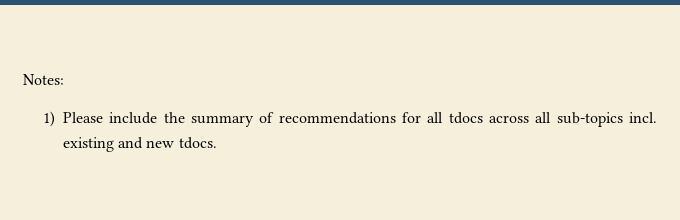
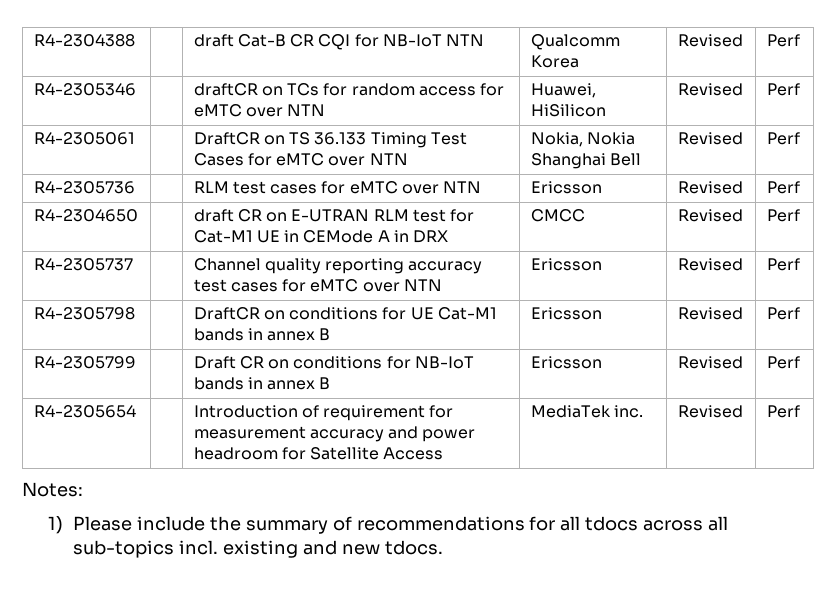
(23, 79) none -> [33,34,135,47] [193,34,485,50] [530,34,620,50] [530,55,579,68] [677,34,743,47] [766,34,800,47] [33,83,136,96] [193,83,505,96] [193,104,326,117] [530,83,596,98] [530,104,606,117] [677,83,743,96] [766,83,800,96] [33,132,135,145] [193,132,468,148] [193,153,408,166] [530,132,635,147] [530,153,641,169] [677,132,743,145] [766,132,800,145] [33,181,135,194] [193,181,482,194] [530,181,602,194] [677,181,743,194] [766,181,800,194] [33,209,138,222] [193,209,475,222] [193,230,449,243] [530,209,585,222] [677,209,743,222] [766,209,800,222] [33,258,133,271] [193,258,483,274] [193,279,443,292] [530,258,602,271] [677,258,743,271] [766,258,800,271] [33,307,135,320] [193,307,498,320] [193,328,331,341] [530,307,602,320] [677,307,743,320] [766,307,800,320] [33,356,136,369] [193,356,475,369] [193,377,331,390] [530,356,602,369] [677,356,743,369] [766,356,800,369] [33,405,136,418] [193,405,454,421] [193,426,476,442] [193,447,444,460] [530,405,643,418] [677,405,743,418] [766,405,800,418] R4-2304388 | | draft Cat-B CR CQI for NB-IoT NTN | Qualcomm Korea | Revised | Perf // R4-2305346 | | draftCR on TCs for random access for eMTC over NTN | Huawei, HiSilicon | Revised | Perf // R4-2305061 | | DraftCR on TS 36.133 Timing Test Cases for eMTC over NTN | Nokia, Nokia Shanghai Bell | Revised | Perf // R4-2305736 | | RLM test cases for eMTC over NTN | Ericsson | Revised | Perf // R4-2304650 | | draft CR on E-UTRAN RLM test for Cat-M1 UE in CEMode A in DRX | CMCC | Revised | Perf // R4-2305737 | | Channel quality reporting accuracy test cases for eMTC over NTN | Ericsson | Revised | Perf // R4-2305798 | | DraftCR on conditions for UE Cat-M1 bands in annex B | Ericsson | Revised | Perf // R4-2305799 | | Draft CR on conditions for NB-IoT bands in annex B | Ericsson | Revised | Perf // R4-2305654 | | Introduction of requirement for measurement accuracy and power headroom for Satellite Access | MediaTek inc. | Revised | Perf //

